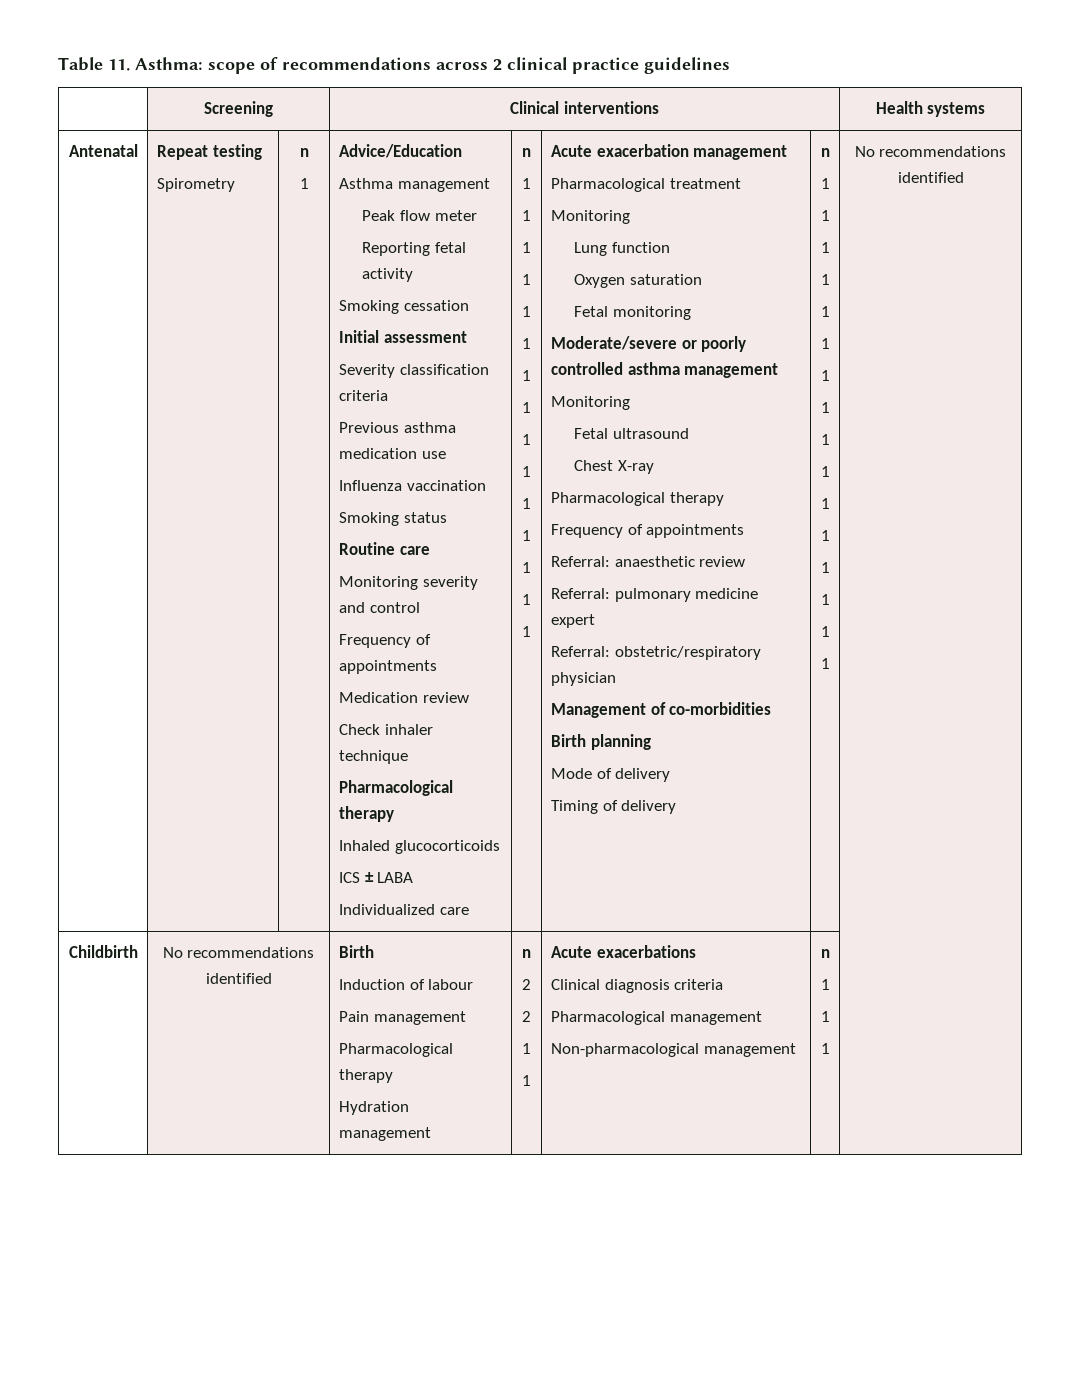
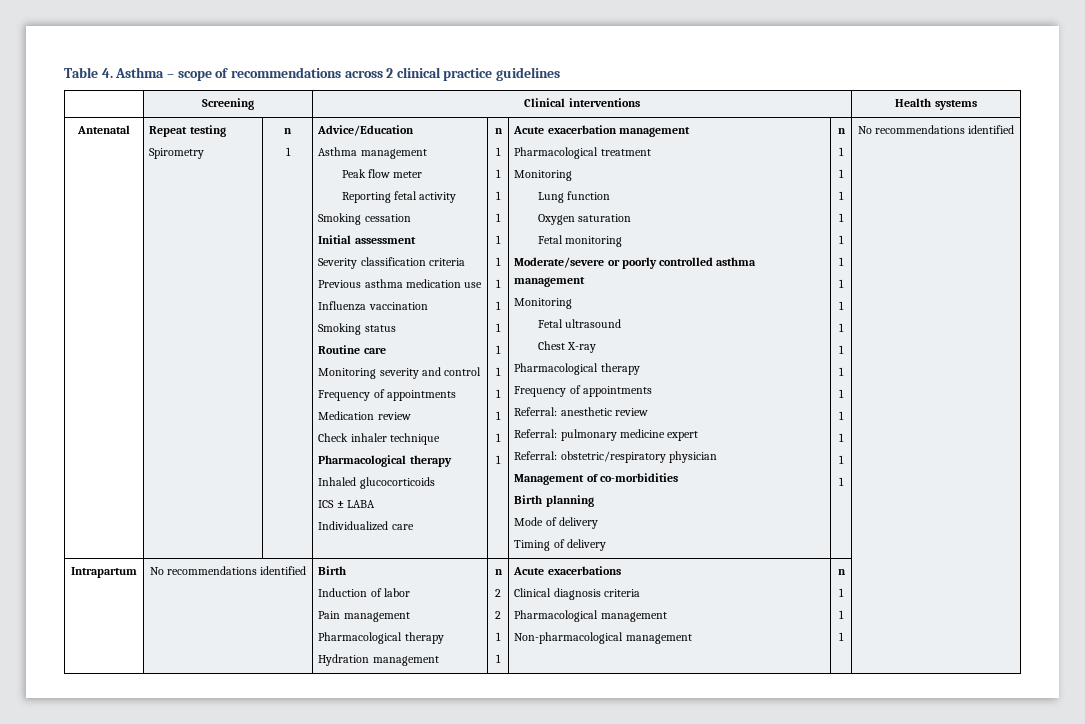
[108,57,203,71] 11. Asthma: -> [101,67,174,78] 4. Asthma –
[614,556,695,567] anaesthetic -> [560,407,612,416] anesthetic
[68,945,138,958] Childbirth -> [71,567,137,578] Intrapartum
[428,979,474,990] labour -> [383,588,410,597] labor

